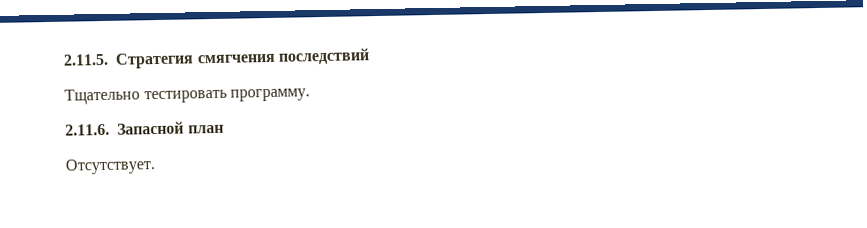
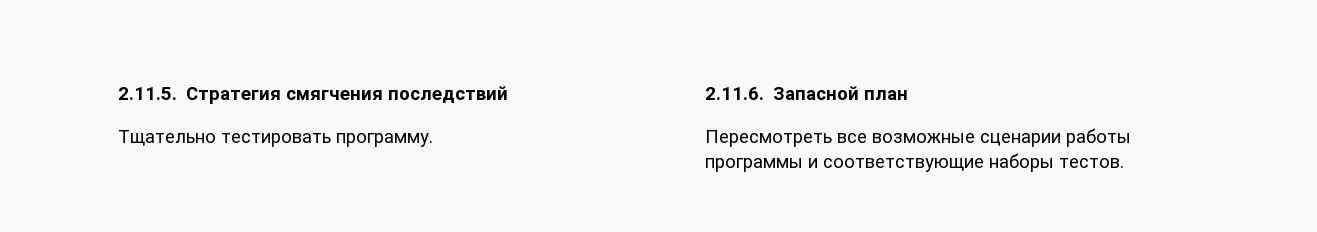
[65,158,157,175] Отсутствует. -> [704,128,1131,147] [704,153,1124,172] Пересмотреть все возможные сценарии работы программы и соответствующие наборы тестов.

